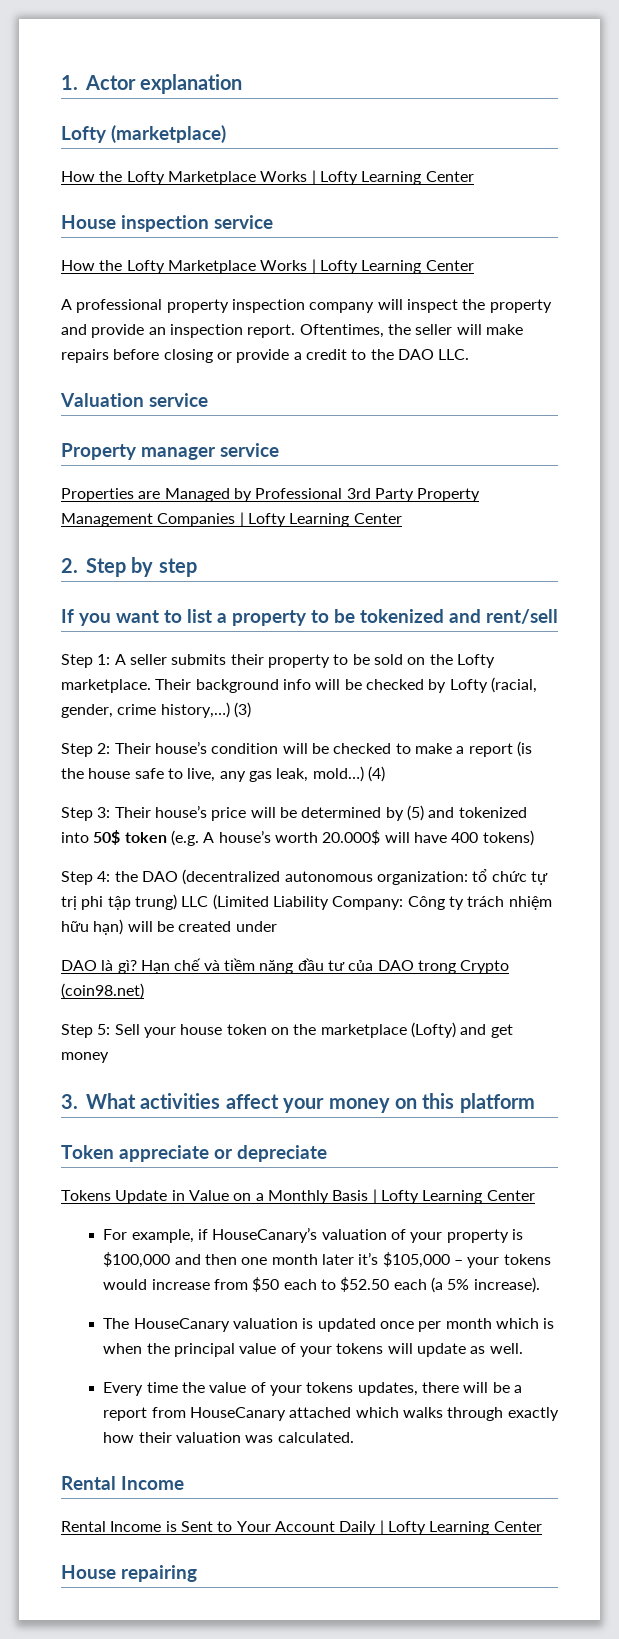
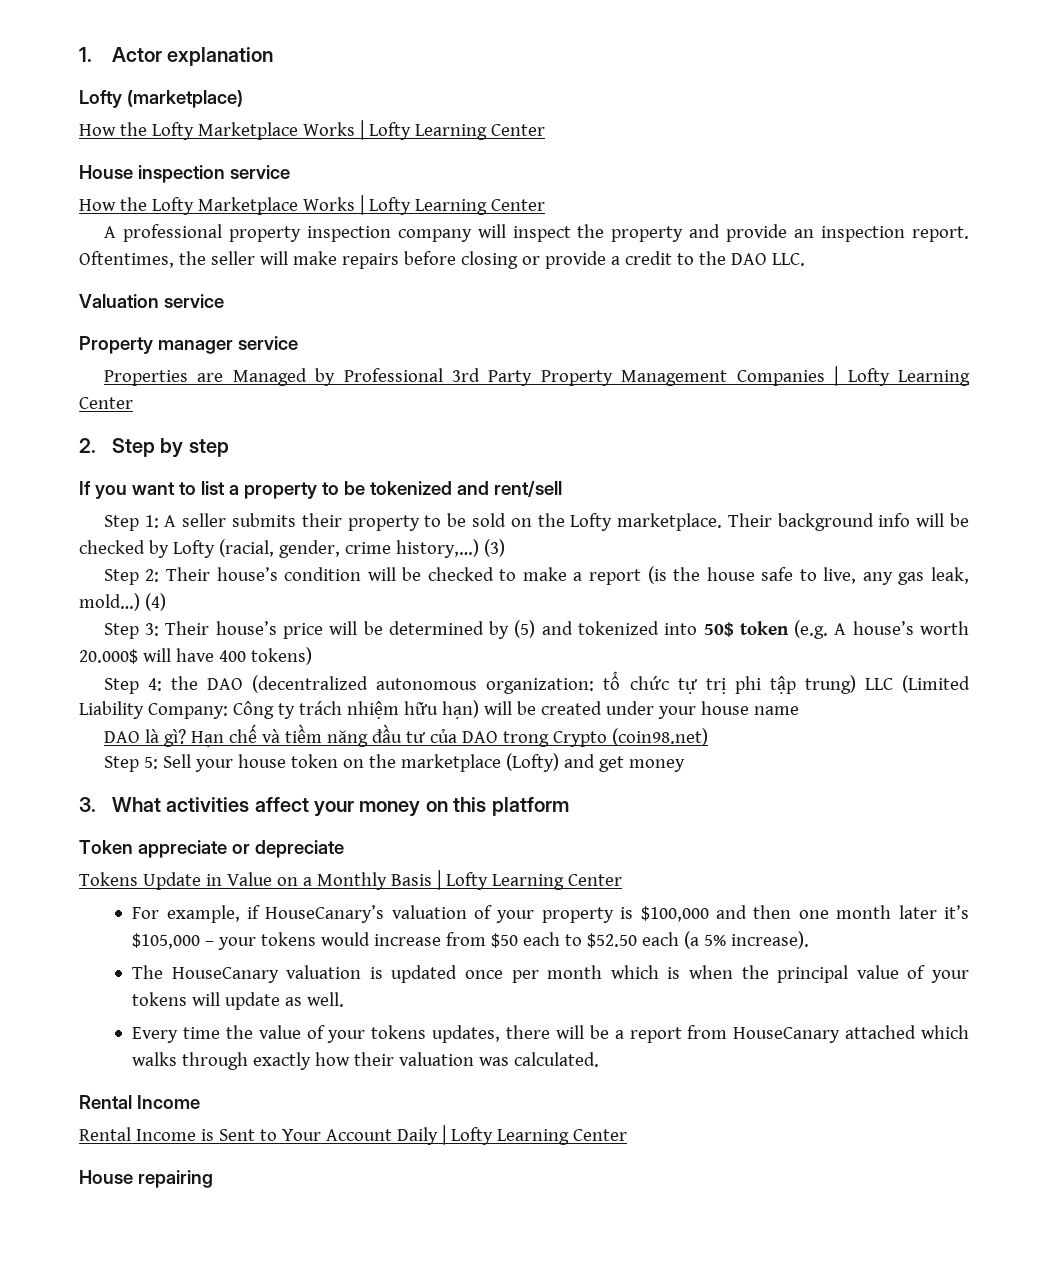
(277, 926) none -> [657,701,799,719] your house name

